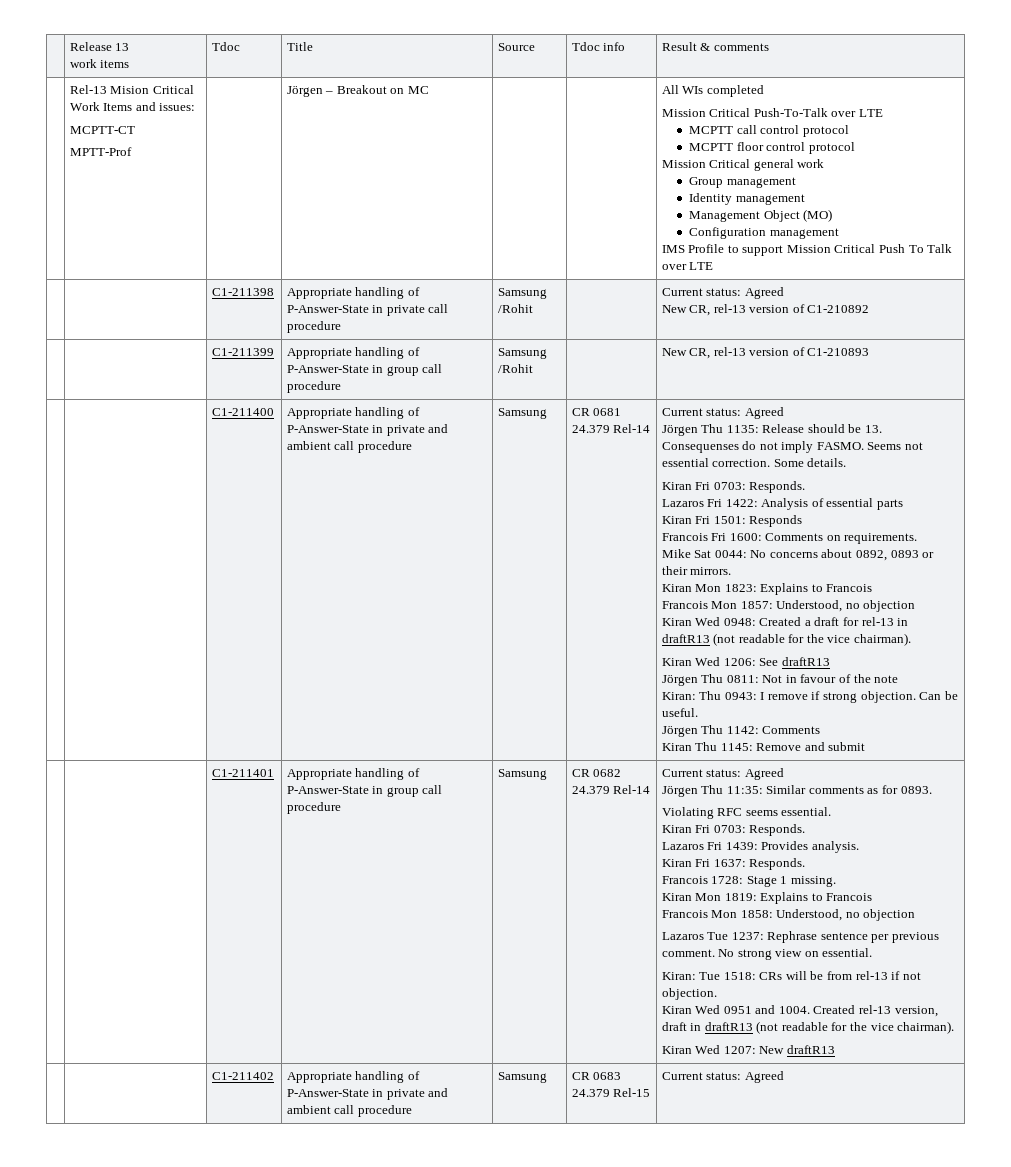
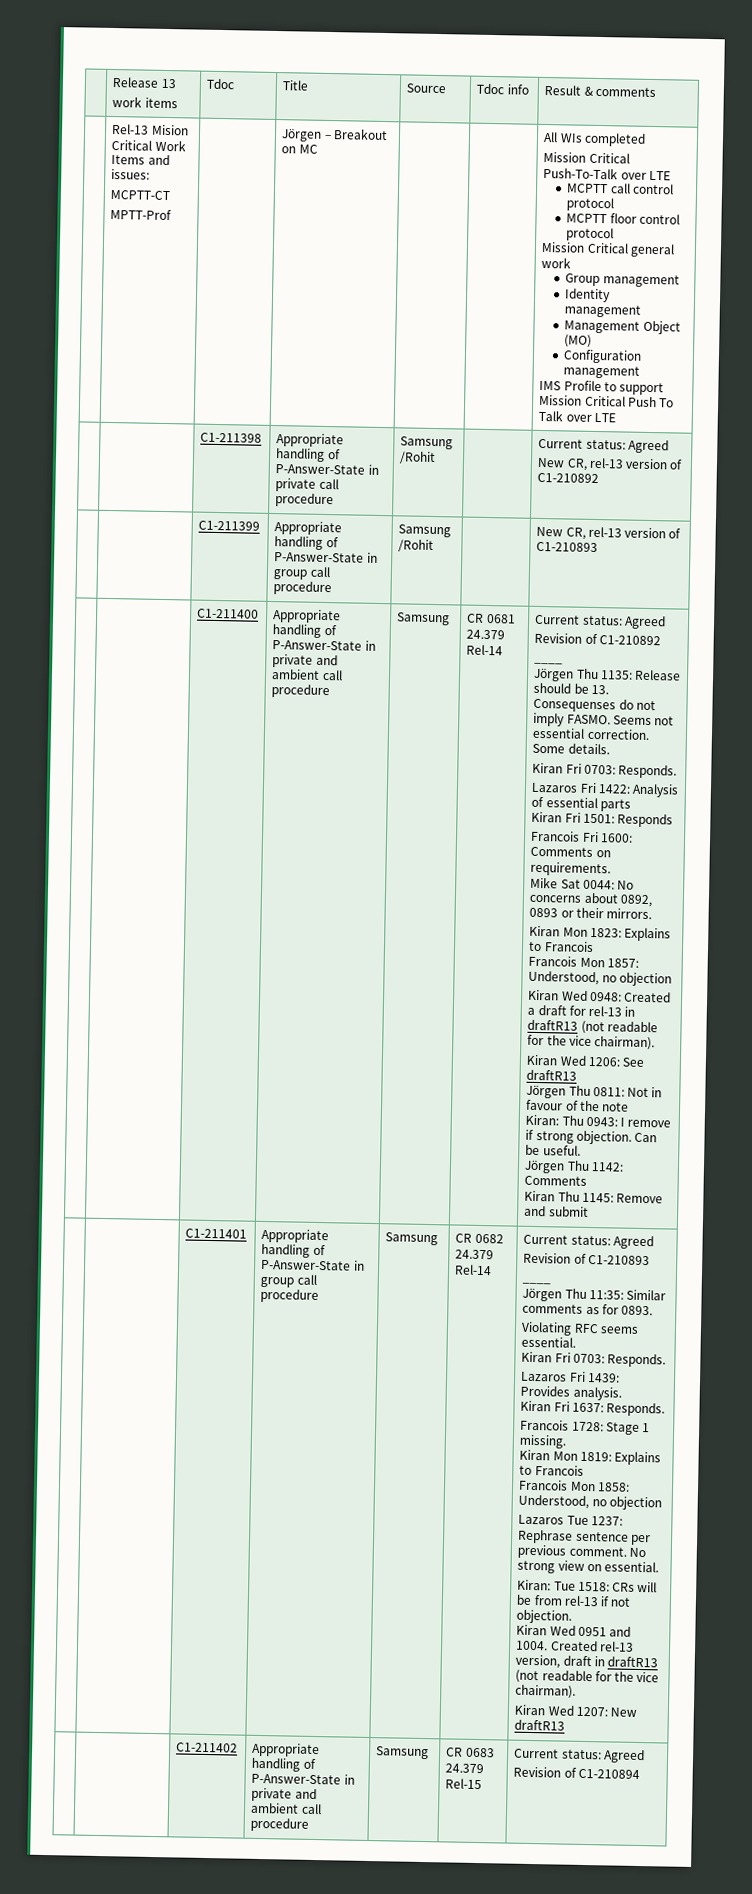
(784, 413) none -> [534,632,661,646] [534,661,564,665] // Revision of C1-210892 // ____
(784, 774) none -> [523,1252,650,1266] [522,1281,552,1285] // Revision of C1-210893 // ____
(784, 1077) none -> [513,1766,640,1780] // Revision of C1-210894

